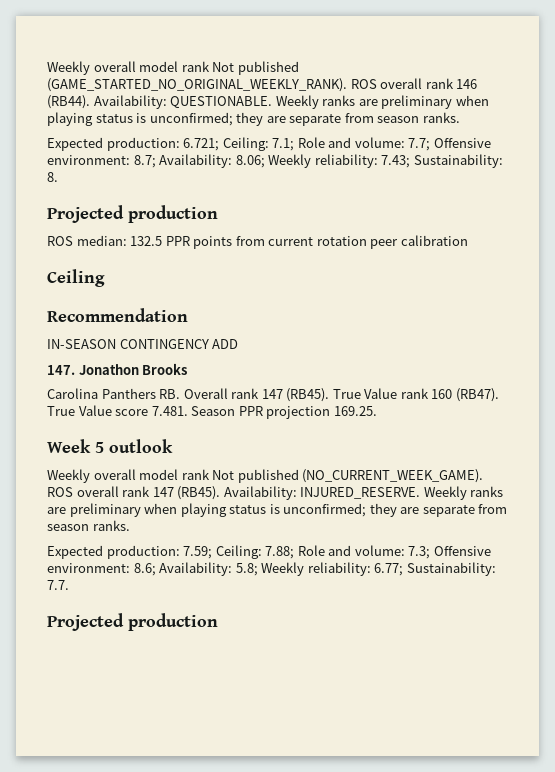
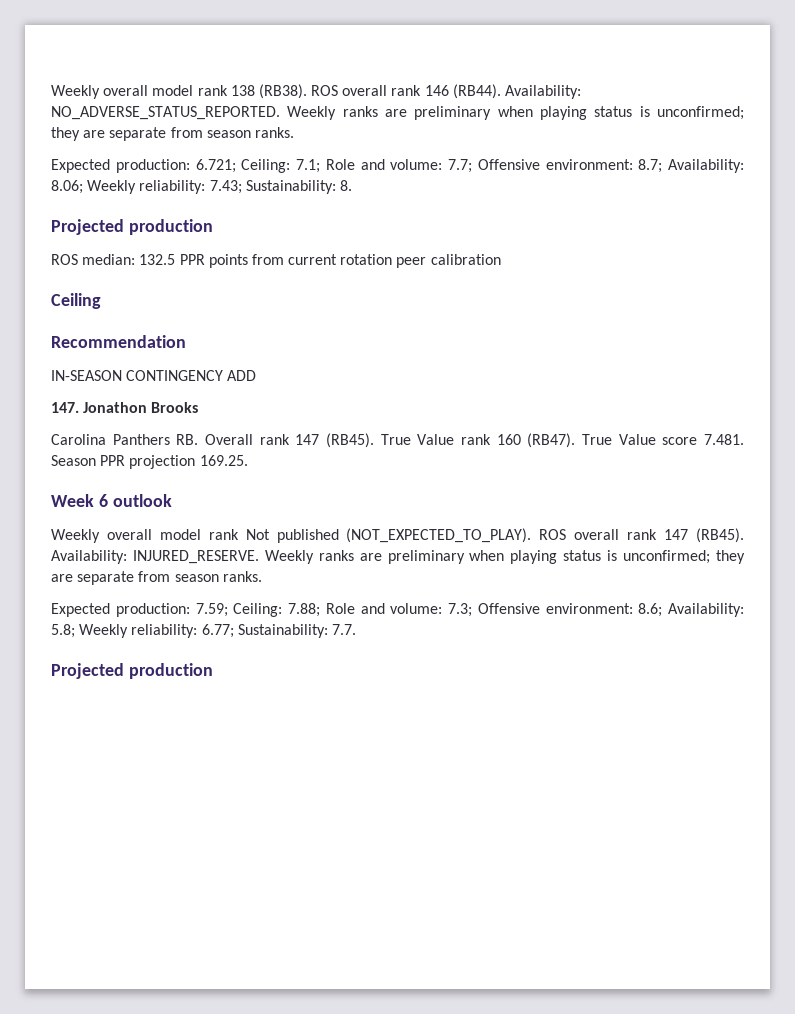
[47,61,299,75] [47,78,347,92] Weekly overall model rank Not published (GAME_STARTED_NO_ORIGINAL_WEEKLY_RANK). -> [51,84,307,99] Weekly overall model rank 138 (RB38).
[170,96,273,109] QUESTIONABLE. -> [51,106,280,120] NO_ADVERSE_STATUS_REPORTED.
[95,442,104,453] 5 -> [98,494,108,507] 6
[302,469,484,483] (NO_CURRENT_WEEK_GAME). -> [346,528,532,543] (NOT_EXPECTED_TO_PLAY).

